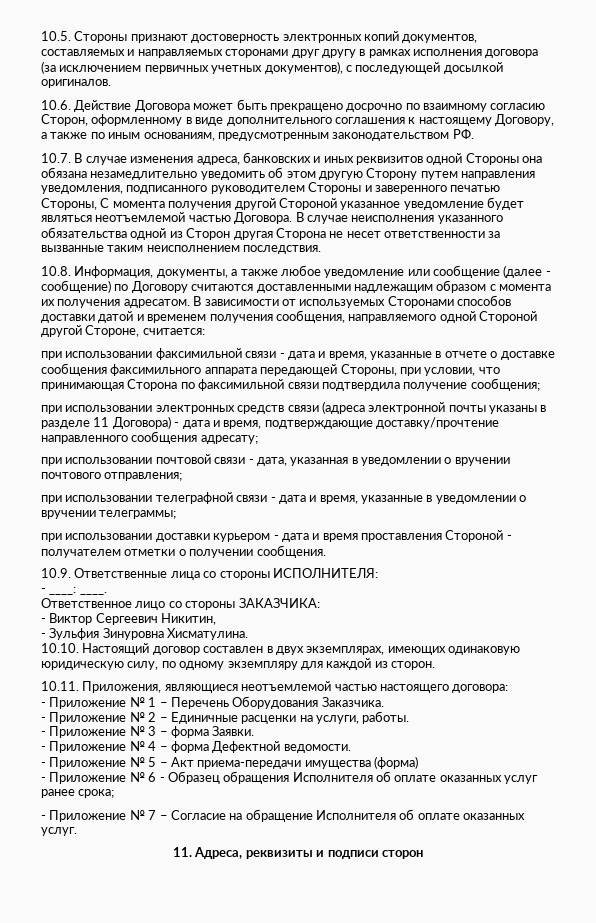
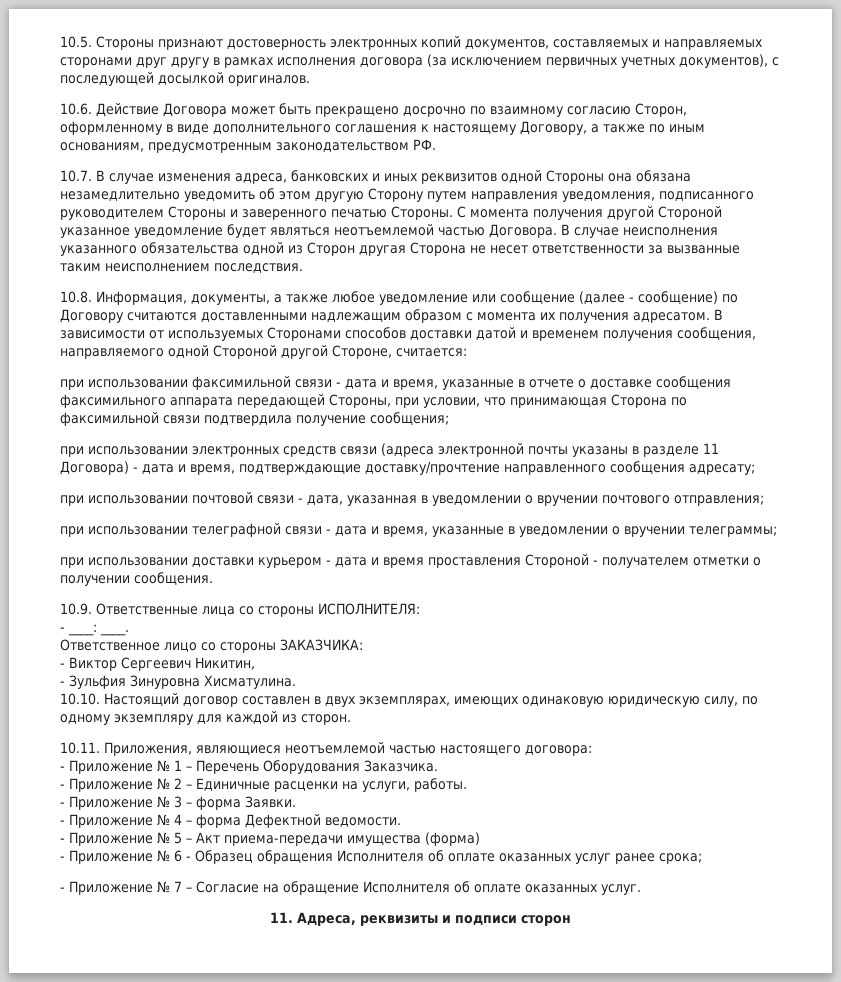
[41,198,97,210] Стороны, -> [391,206,453,220] Стороны.

